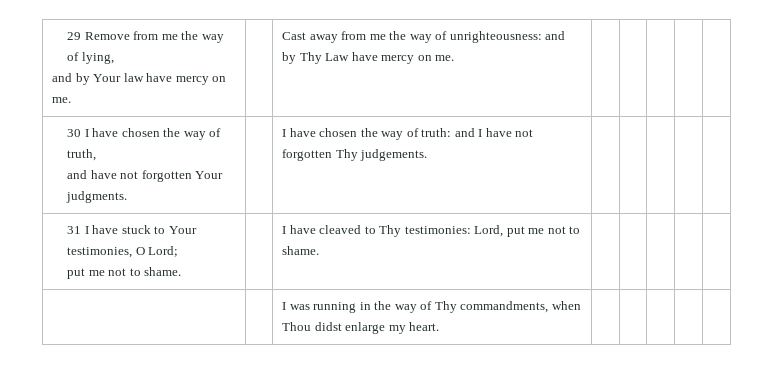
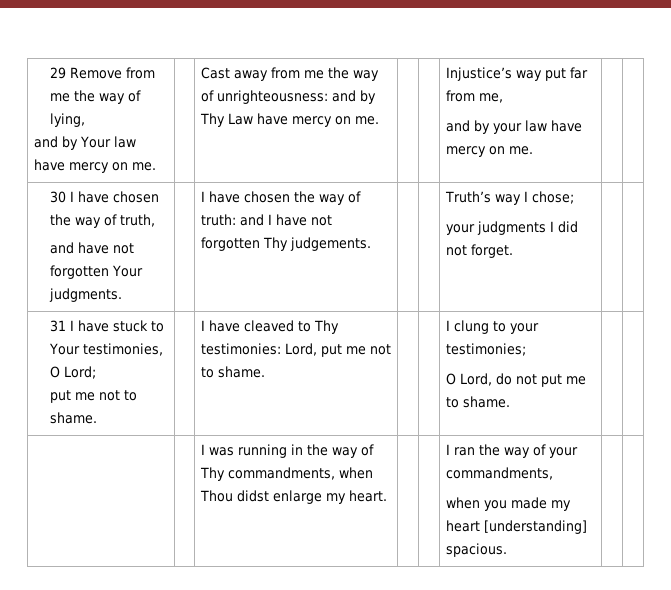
(455, 58) none -> [445,67,588,81] [445,90,503,103] [445,120,582,134] [445,146,533,157] Injustice’s way put far from me, // and by your law have mercy on me.
(428, 155) none -> [444,191,574,205] [445,221,578,235] [445,244,513,258] Truth’s way I chose; // your judgments I did not forget.
(320, 250) none -> [445,320,539,334] [445,343,526,356] [445,373,586,387] [445,396,510,408] I clung to your testimonies; // O Lord, do not put me to shame.
(440, 326) none -> [445,444,578,458] [445,467,553,480] [445,497,571,511] [445,520,587,534] [445,543,507,557] I ran the way of your commandments, // when you made my heart [understanding] spacious.

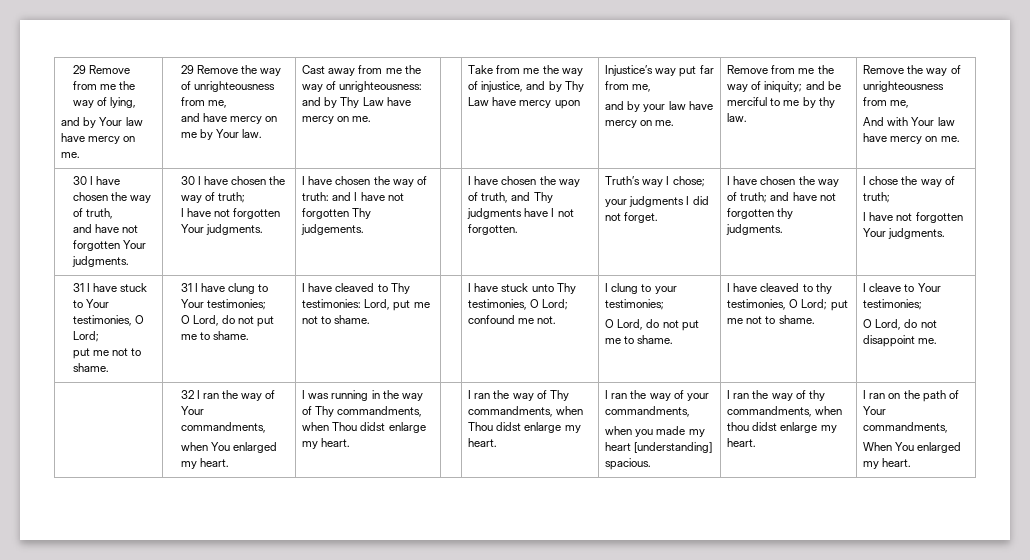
(156, 166) none -> [180,65,281,76] [180,81,275,92] [180,97,227,108] [180,113,277,124] [180,129,262,140] 29 Remove the way of unrighteousness from me, // and have mercy on me by Your law.
(379, 120) none -> [468,65,583,76] [468,81,584,92] [468,97,580,109] Take from me the way of injustice, and by Thy Law have mercy upon
(533, 150) | -> [727,65,834,74] [727,81,841,93] [727,97,835,108] [727,113,748,122] [863,65,961,76] [863,81,945,92] [863,97,910,108] [863,117,955,126] [863,133,960,144] Remove from me the way of iniquity; and be merciful to me by thy law. | Remove the way of unrighteousness from me, // And with Your law have mercy on me.
(122, 295) none -> [180,176,285,185] [180,192,245,203] [180,208,280,219] [180,224,263,235] 30 I have chosen the way of truth; // I have not forgotten Your judgments.
(371, 244) none -> [468,176,580,187] [468,192,553,203] [467,208,574,219] [468,224,519,235] I have chosen the way of truth, and Thy judgments have I not forgotten.
(513, 251) | -> [727,176,839,187] [727,192,836,203] [727,208,794,219] [726,224,784,235] [863,176,955,187] [863,192,891,203] [863,212,963,223] [863,228,946,239] I have chosen the way of truth; and have not forgotten thy judgments. | I chose the way of truth; // I have not forgotten Your judgments.
(97, 418) none -> [180,283,268,294] [180,299,266,310] [180,315,274,327] [180,331,249,340] 31 I have clung to Your testimonies; // O Lord, do not put me to shame.
(265, 372) none -> [468,283,576,294] [468,299,569,310] [468,315,557,324] I have stuck unto Thy testimonies, O Lord; confound me not.
(510, 402) | // | -> [727,283,832,294] [727,299,848,311] [727,315,815,324] [863,283,941,292] [863,299,923,310] [863,319,937,330] [863,335,938,347] [180,390,276,401] [180,406,204,415] [180,422,266,433] [180,442,277,453] [180,458,229,469] I have cleaved to thy testimonies, O Lord; put me not to shame. | I cleave to Your testimonies; // O Lord, do not disappoint me. // | 32 I ran the way of Your commandments, // when You enlarged my heart.
(387, 496) none -> [468,390,569,401] [468,406,584,417] [468,422,581,433] [468,438,498,447] I ran the way of Thy commandments, when Thou didst enlarge my heart.
(507, 550) | -> [727,390,825,401] [727,406,843,417] [727,422,837,433] [727,438,757,447] [863,390,959,402] [863,406,887,415] [863,422,949,433] [863,442,962,453] [863,458,912,469] I ran the way of thy commandments, when thou didst enlarge my heart. | I ran on the path of Your commandments, // When You enlarged my heart.

